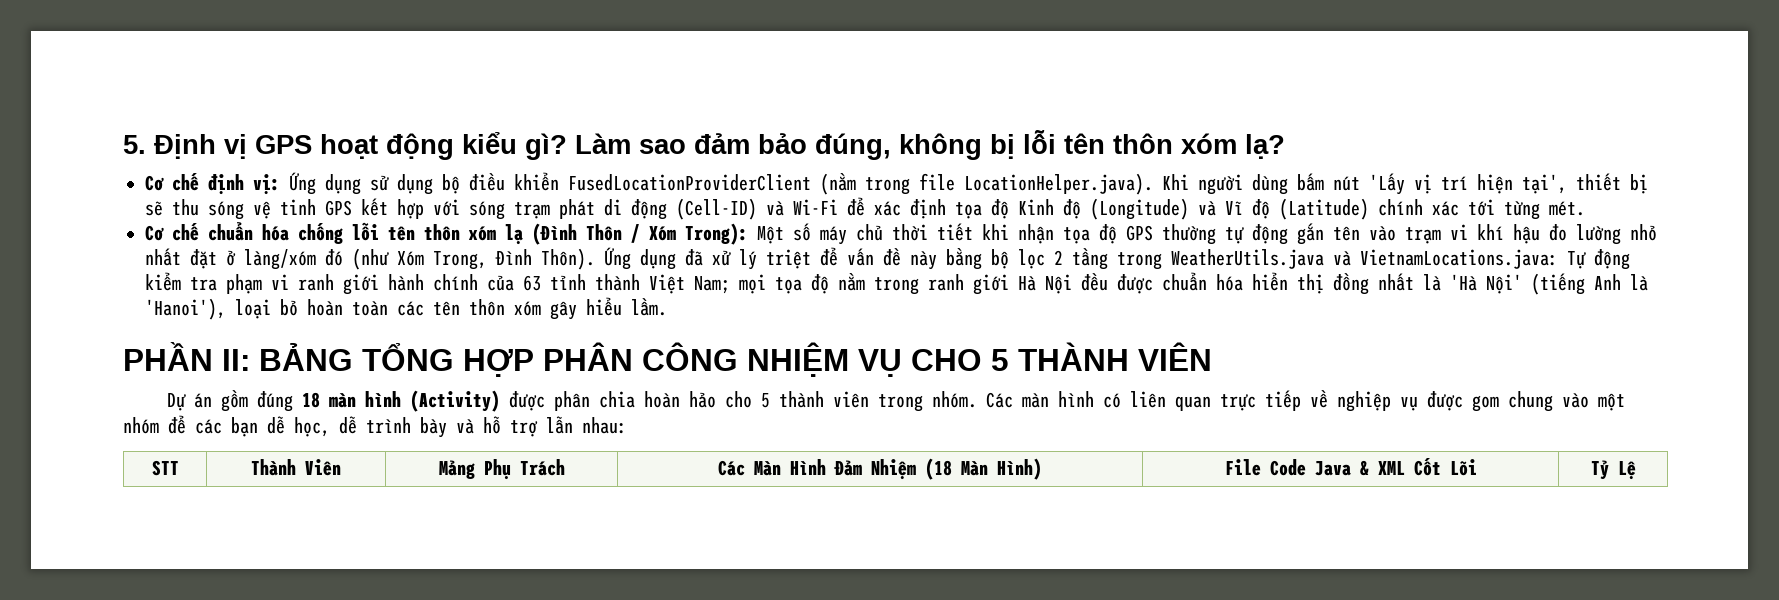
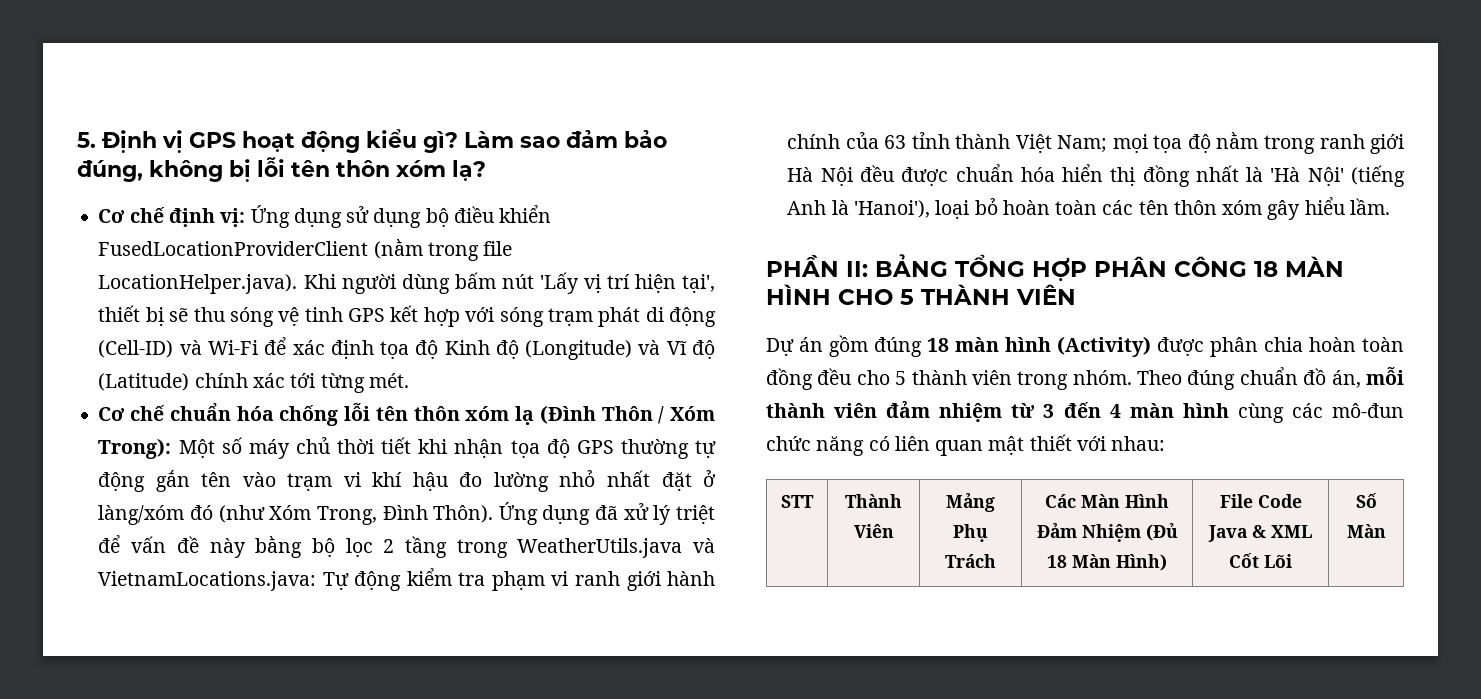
[747,342,902,377] NHIỆM VỤ -> [1254,256,1344,277] [766,284,831,305] 18 MÀN HÌNH
[689,391,717,408] hảo -> [1362,337,1404,352] [766,368,852,390] toàn đồng đều
[986,390,1626,412] [123,415,573,438] Các màn hình có liên quan trực tiếp về nghiệp vụ được gom chung vào một nhóm để các bạn dễ học, dễ trình bày và hỗ trợ lẫn -> [1137,367,1404,390] [766,400,1404,423] [766,434,1106,456] Theo đúng chuẩn đồ án, mỗi thành viên đảm nhiệm từ 3 đến 4 màn hình cùng các mô-đun chức năng có liên quan mật thiết với
[925,458,953,480] (18 -> [1145,523,1178,541] [1047,555,1067,568] (Đủ 18
[1590,460,1636,480] Tỷ Lệ -> [1355,493,1377,508] [1346,524,1386,538] Số Màn

